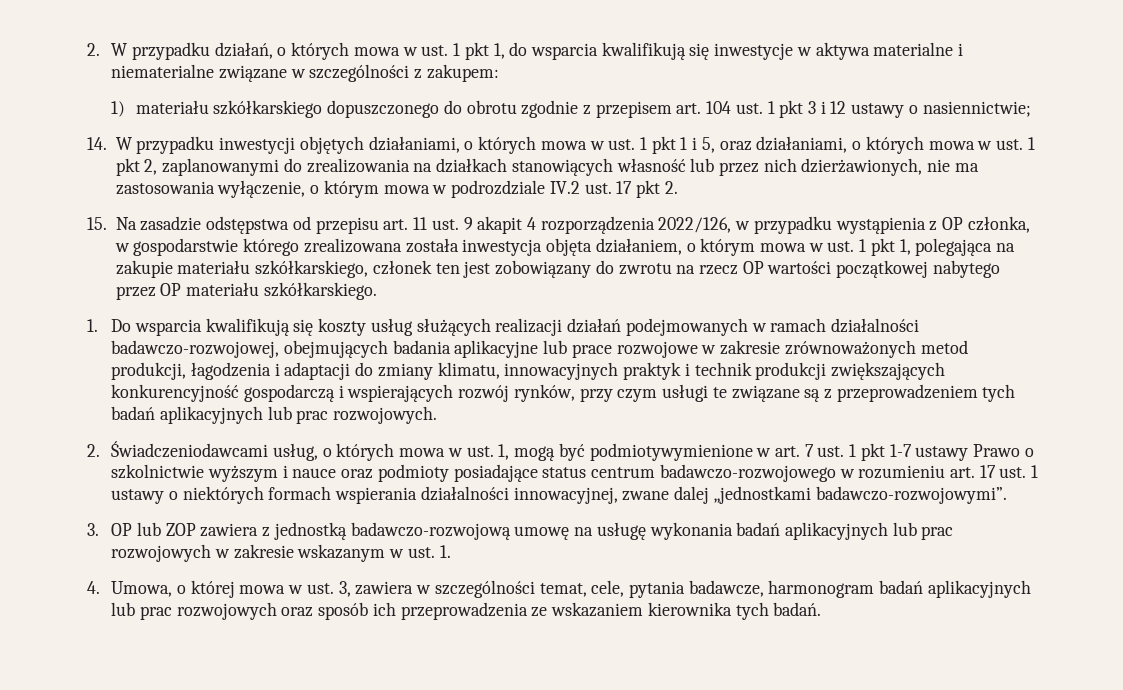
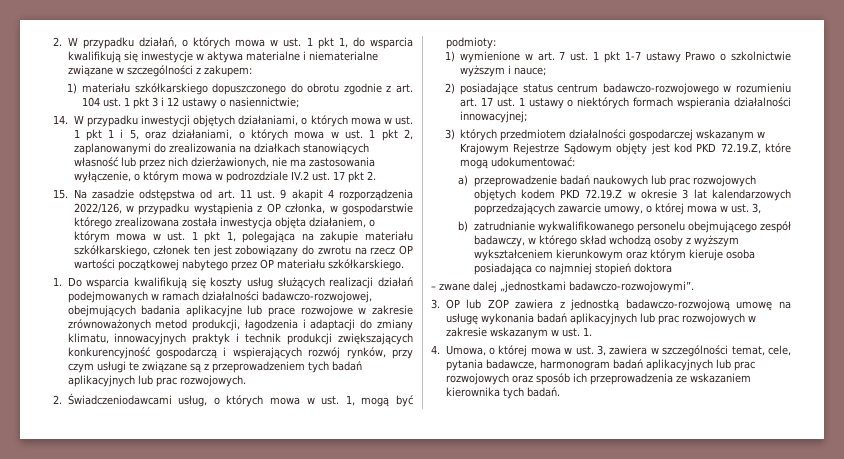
[595,101,672,118] przepisem -> (392, 88) none
[315,217,379,234] przepisu -> (213, 194) none
[589,443,753,461] podmiotywymienione -> [445,37,496,49] [444,51,521,63] podmioty: // 1) wymienione
[292,464,449,482] nauce oraz podmioty -> [514,67,547,76] [444,83,455,94] nauce; // 2)
[513,487,618,504] innowacyjnej, -> [460,111,528,123] [444,129,766,141] [460,143,791,155] [460,157,576,169] [458,175,756,187] [473,189,791,201] [473,203,761,215] [458,221,791,233] [473,235,739,247] [473,249,755,261] [473,263,672,275] [431,286,436,290] innowacyjnej; // 3) których przedmiotem działalności gospodarczej wskazanym w Krajowym Rejestrze Sądowym objęty jest kod PKD 72.19.Z, które mogą udokumentować: // a) przeprowadzenie badań naukowych lub prac rozwojowych objętych kodem PKD 72.19.Z w okresie 3 lat kalendarzowych poprzedzających zawarcie umowy, o której mowa w ust. 3, // b) zatrudnianie wykwalifikowanego personelu obejmującego zespół badawczy, w którego skład wchodzą osoby z wyższym wykształceniem kierunkowym oraz którym kieruje osoba posiadająca co najmniej stopień doktora // –

